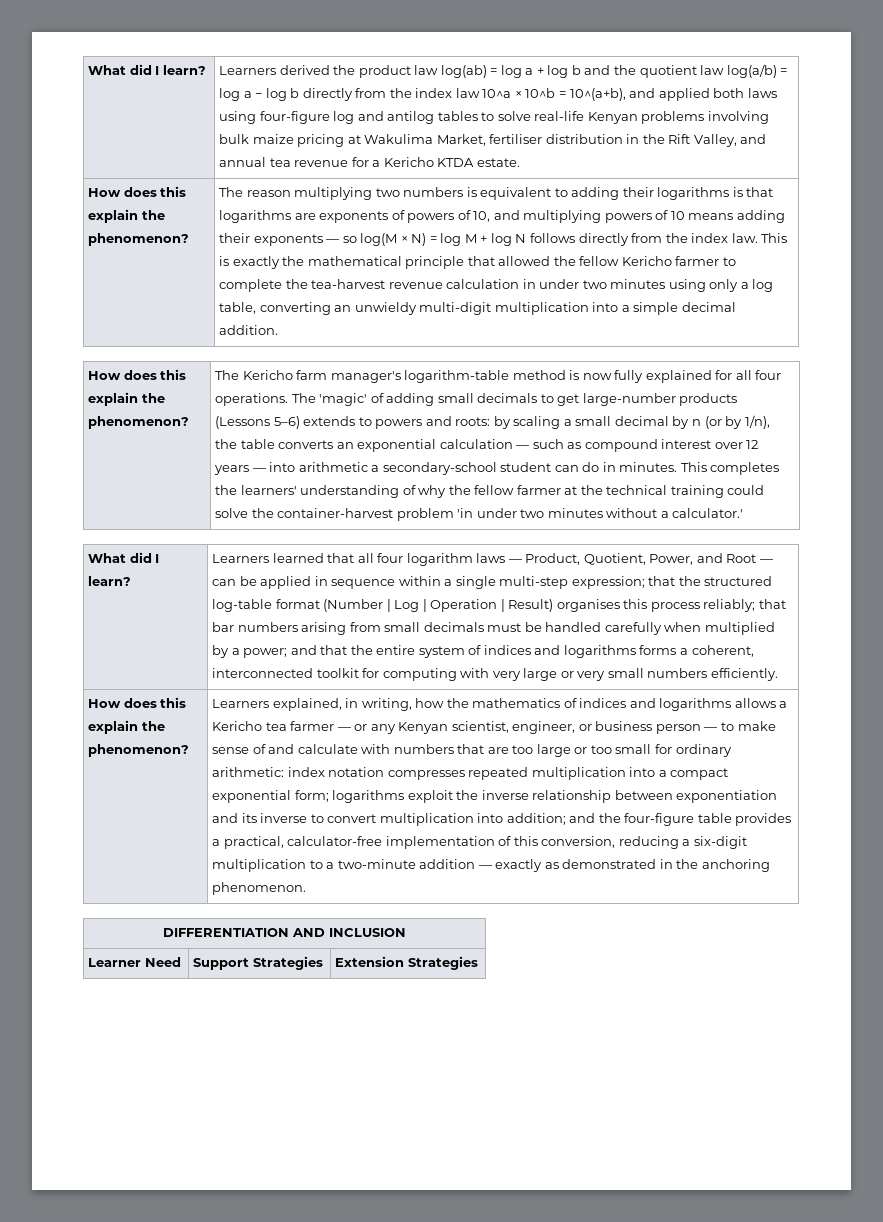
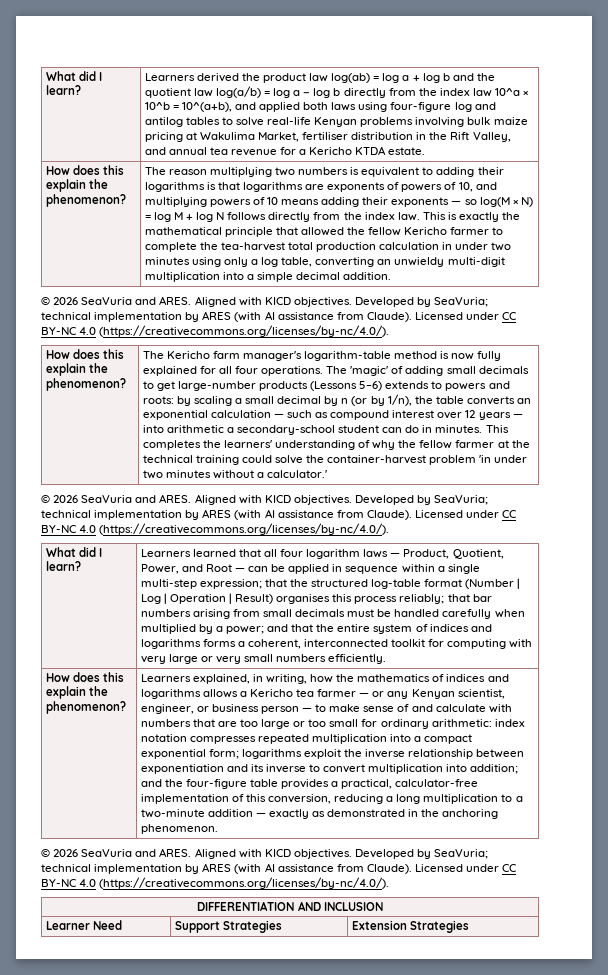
[388,282,443,289] revenue -> [287,242,377,252] total production
(279, 330) none -> [41,296,489,307] [41,311,517,322] [41,325,390,337] // © 2026 SeaVuria and ARES. Aligned with KICD objectives. Developed by SeaVuria; technical implementation by ARES (with AI assistance from Claude). Licensed under CC BY-NC 4.0 (https://creativecommons.org/licenses/by-nc/4.0/).
(744, 513) none -> [41,494,489,505] [41,509,517,520] [41,523,390,535] // © 2026 SeaVuria and ARES. Aligned with KICD objectives. Developed by SeaVuria; technical implementation by ARES (with AI assistance from Claude). Licensed under CC BY-NC 4.0 (https://creativecommons.org/licenses/by-nc/4.0/).
[693,836,747,849] six-digit -> [396,794,421,804] long
(307, 888) none -> [41,848,489,859] [41,863,517,874] [41,877,390,889] // © 2026 SeaVuria and ARES. Aligned with KICD objectives. Developed by SeaVuria; technical implementation by ARES (with AI assistance from Claude). Licensed under CC BY-NC 4.0 (https://creativecommons.org/licenses/by-nc/4.0/).

